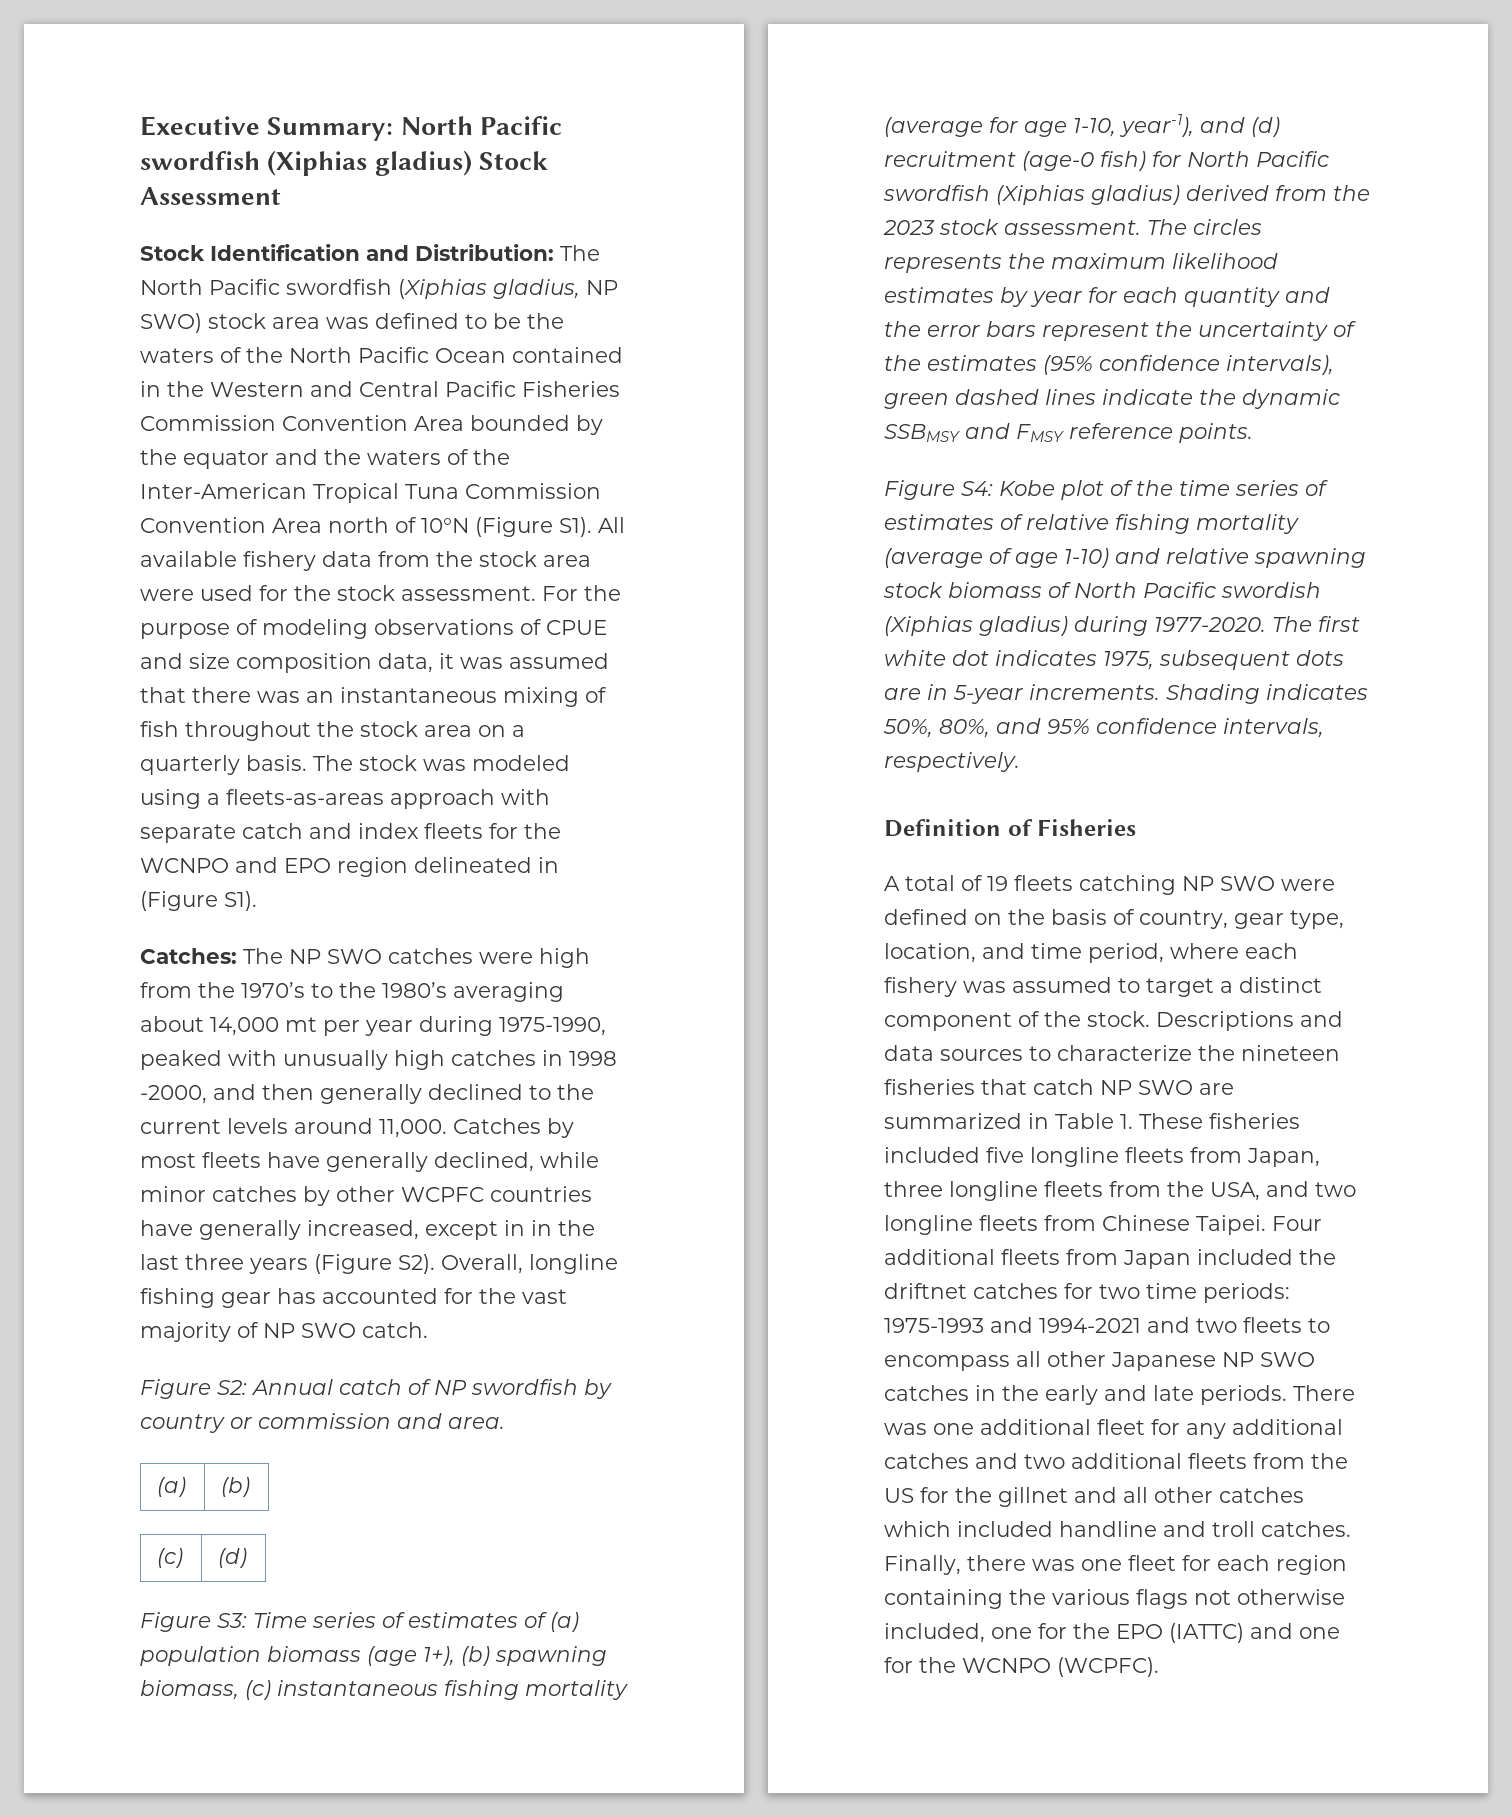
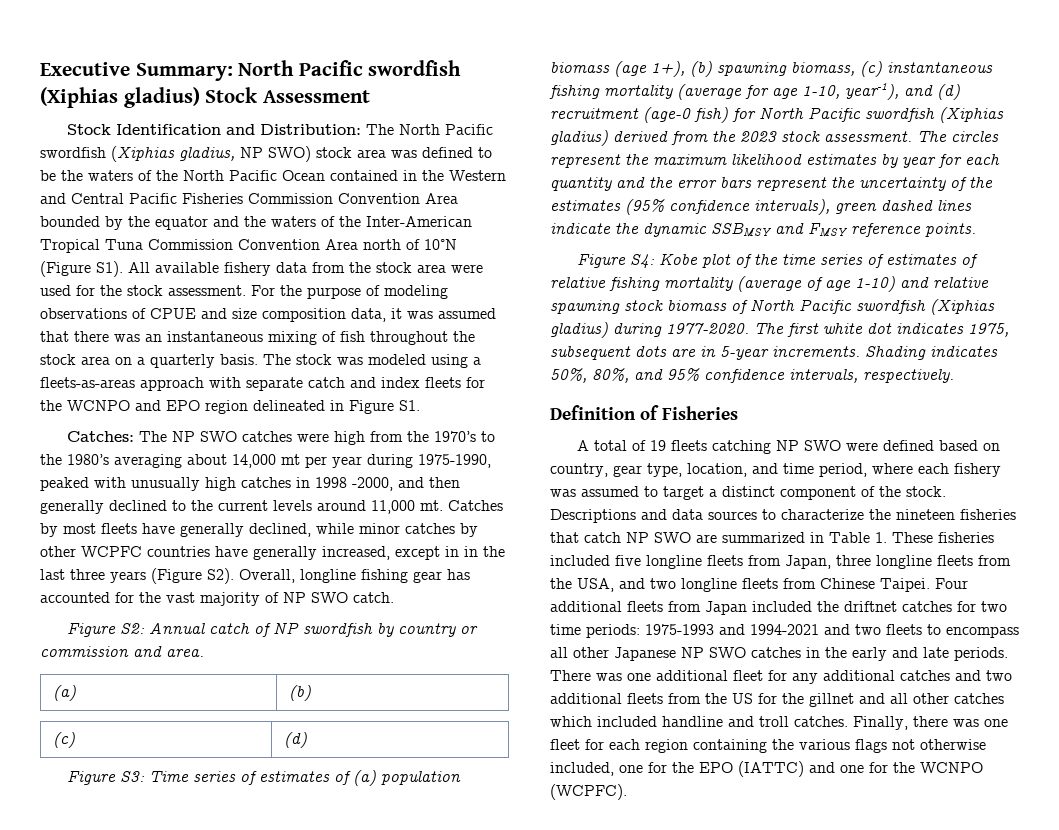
[140,891,257,911] (Figure S1). -> [349,400,420,414] Figure S1.
[379,1119,447,1138] 11,000. -> [371,500,443,514] 11,000 mt.
[884,254,1002,273] represents -> [550,154,621,168] represent
[1221,582,1321,598] swordish -> [856,300,926,314] swordfish
[974,909,1135,925] on the basis of -> [939,440,1001,451] based on

